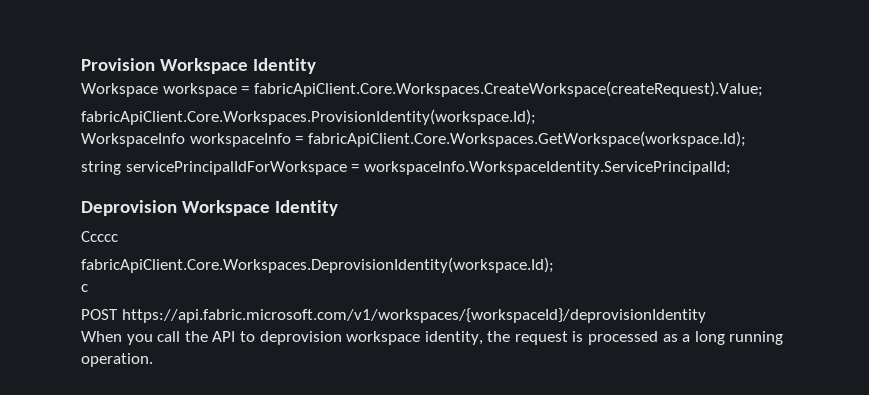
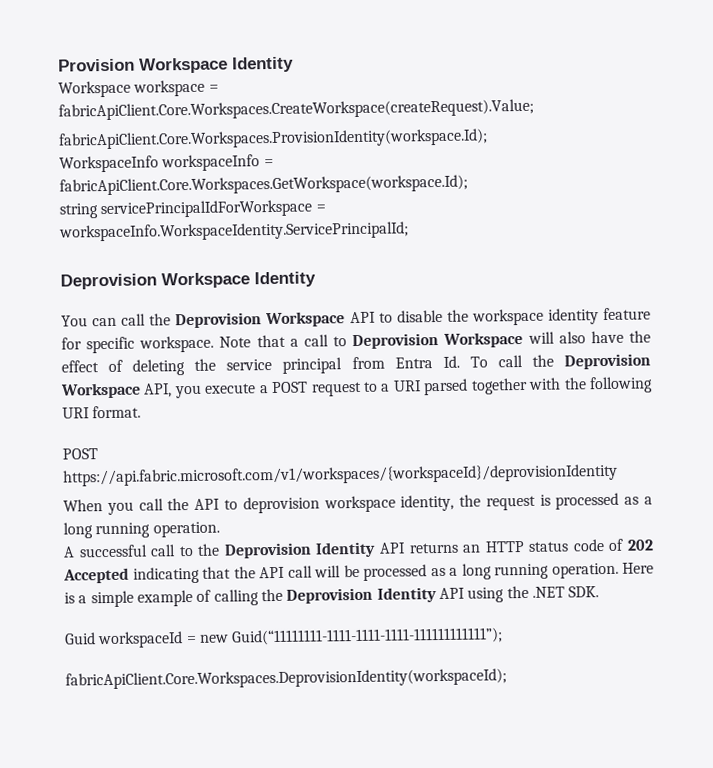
[81,231,118,242] [81,257,554,273] [81,284,88,292] Ccccc // fabricApiClient.Core.Workspaces.DeprovisionIdentity(workspace.Id); // c -> [61,307,651,329] [61,330,651,354] [61,353,651,376] [60,376,654,399] [62,405,142,419] You can call the Deprovision Workspace API to disable the workspace identity feature for specific workspace. Note that a call to Deprovision Workspace will also have the effect of deleting the service principal from Entra Id. To call the Deprovision Workspace API, you execute a POST request to a URI parsed together with the following URI format.
(153, 360) none -> [63,538,654,559] [63,562,654,584] [64,585,600,608] [64,627,504,649] [65,668,507,690] // A successful call to the Deprovision Identity API returns an HTTP status code of 202 Accepted indicating that the API call will be processed as a long running operation. Here is a simple example of calling the Deprovision Identity API using the .NET SDK. // Guid workspaceId = new Guid(“11111111-1111-1111-1111-111111111111”); // fabricApiClient.Core.Workspaces.DeprovisionIdentity(workspaceId);

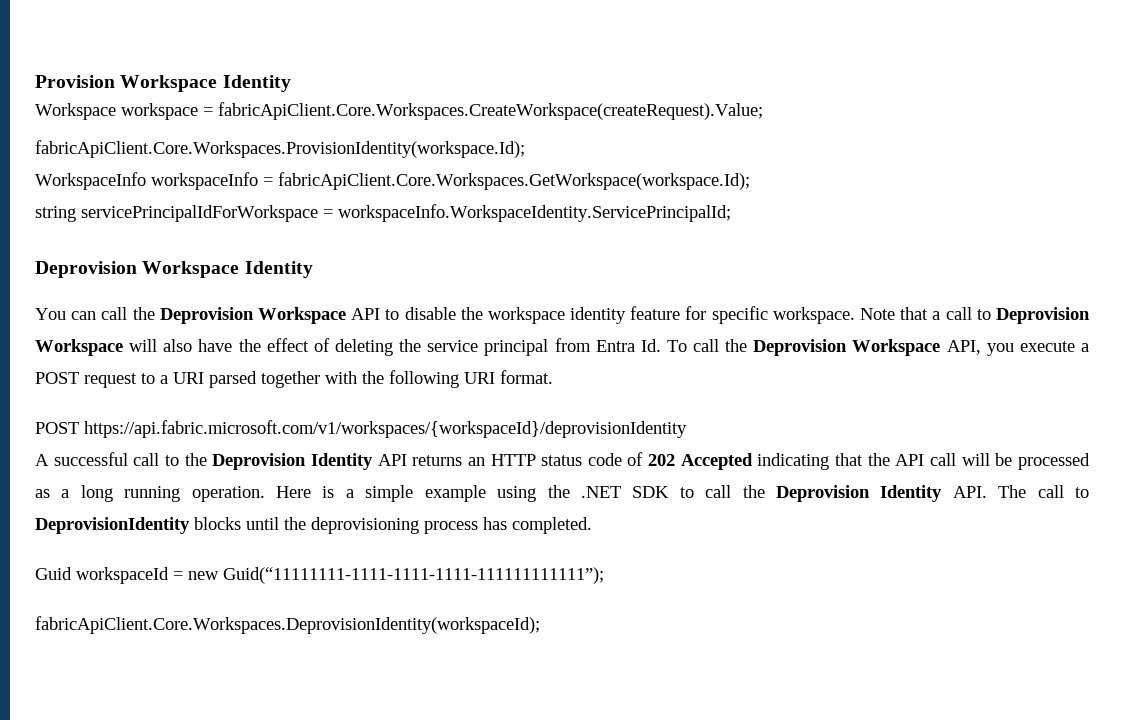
[63,492,653,516] [63,521,220,539] // When you call the API to deprovision workspace identity, the request is processed as a long running operation. -> (687, 429) none
[196,585,600,606] of calling the Deprovision Identity API using the .NET SDK. -> [497,485,1089,502] [35,517,592,534] using the .NET SDK to call the Deprovision Identity API. The call to DeprovisionIdentity blocks until the deprovisioning process has completed.

